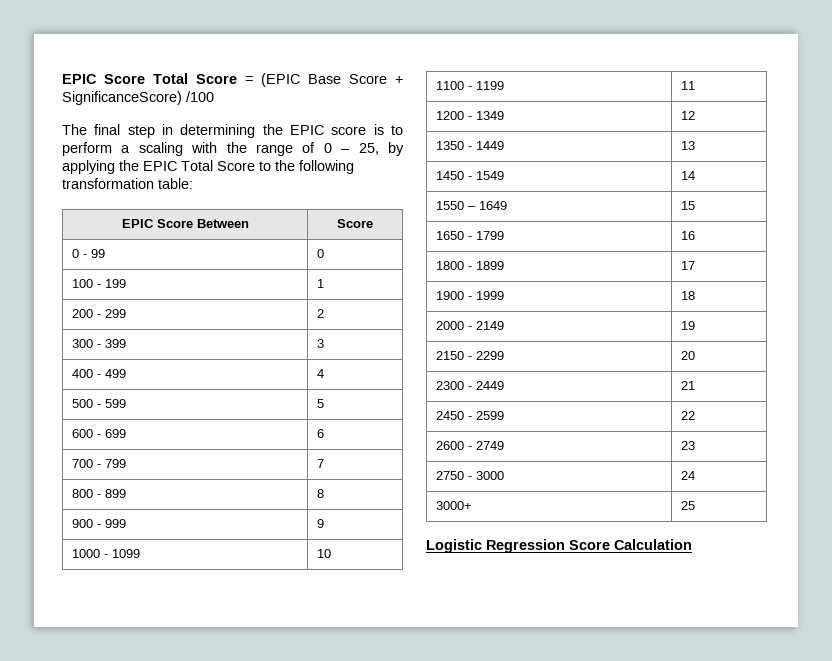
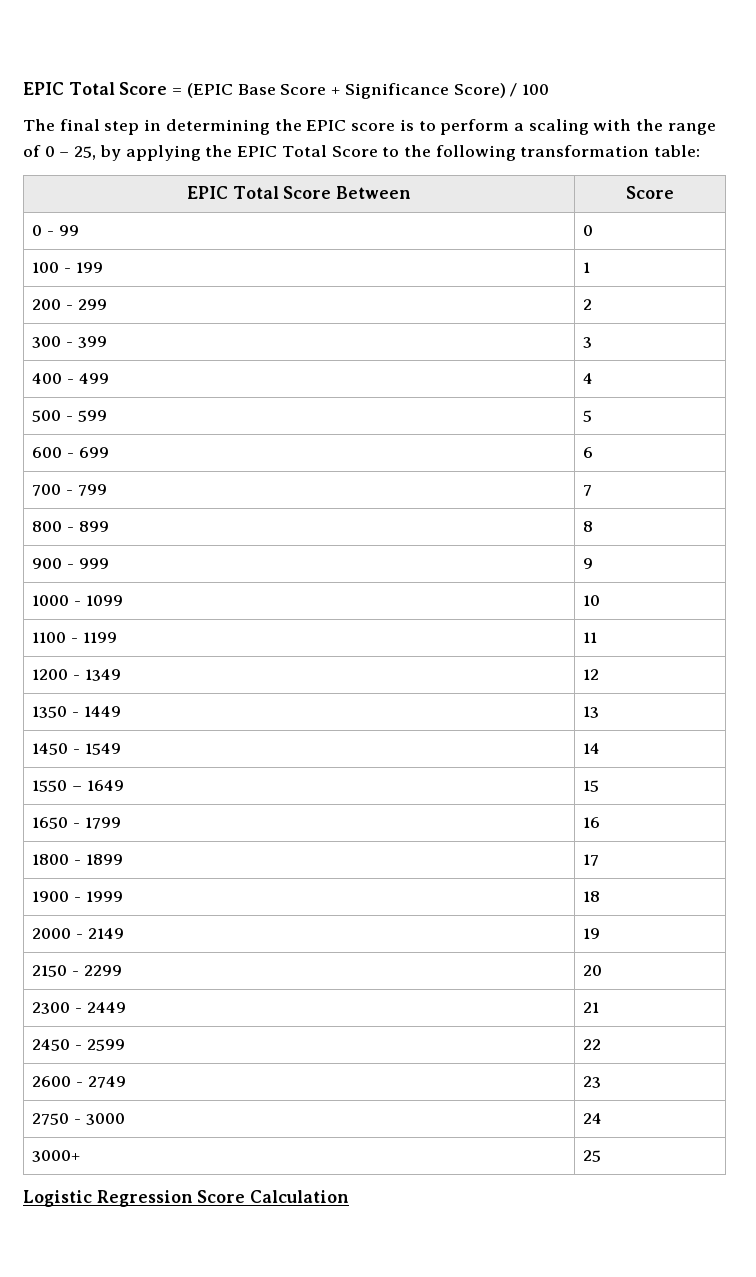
[62,74,145,84] EPIC Score -> [23,82,64,95] EPIC
[62,91,214,105] SignificanceScore) /100 -> [344,83,549,99] Significance Score) / 100
(154, 223) none -> [232,186,279,199] Total

